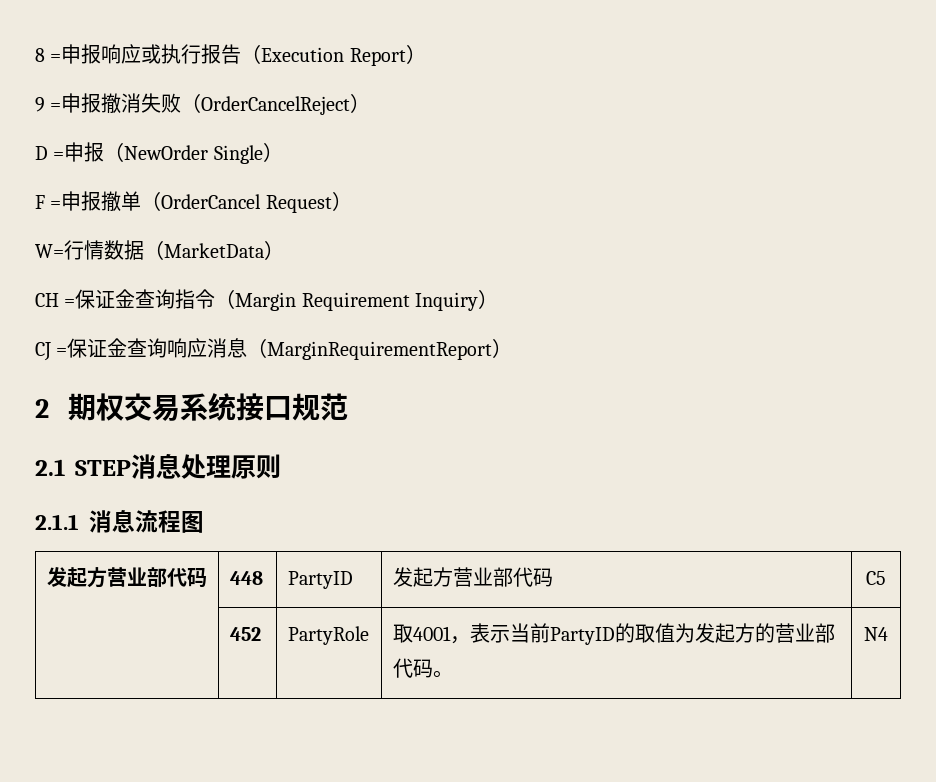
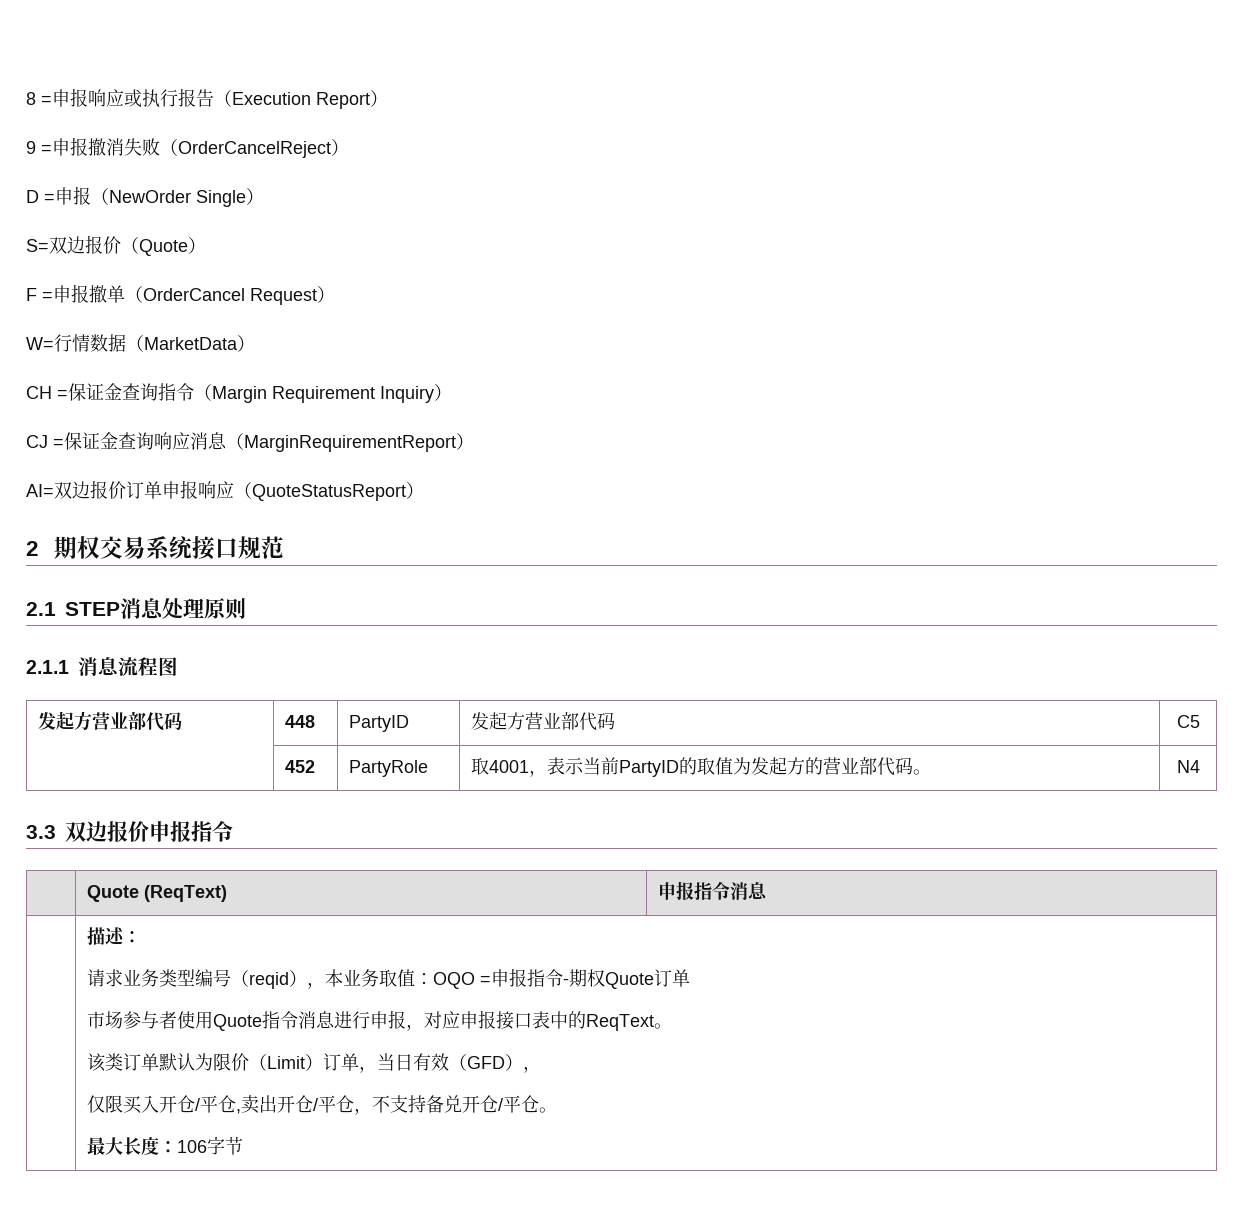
(283, 152) none -> [26,235,206,256] // S=双边报价（Quote）
(513, 348) none -> [26,480,424,501] // AI=双边报价订单申报响应（QuoteStatusReport）
(888, 634) none -> [26,821,233,842] [87,885,228,902] [658,881,769,901] [87,927,142,945] [87,968,691,989] [87,1010,673,1031] [87,1053,542,1073] [87,1095,558,1115] [87,1136,244,1156] // 3.3双边报价申报指令 // | Quote (ReqText) | 申报指令消息 // | 描述： // 请求业务类型编号（reqid），本业务取值：OQO =申报指令-期权Quote订单 // 市场参与者使用Quote指令消息进行申报，对应申报接口表中的ReqText。 // 该类订单默认为限价（Limit）订单，当日有效（GFD）， // 仅限买入开仓/平仓,卖出开仓/平仓，不支持备兑开仓/平仓。 // 最大长度：106字节

